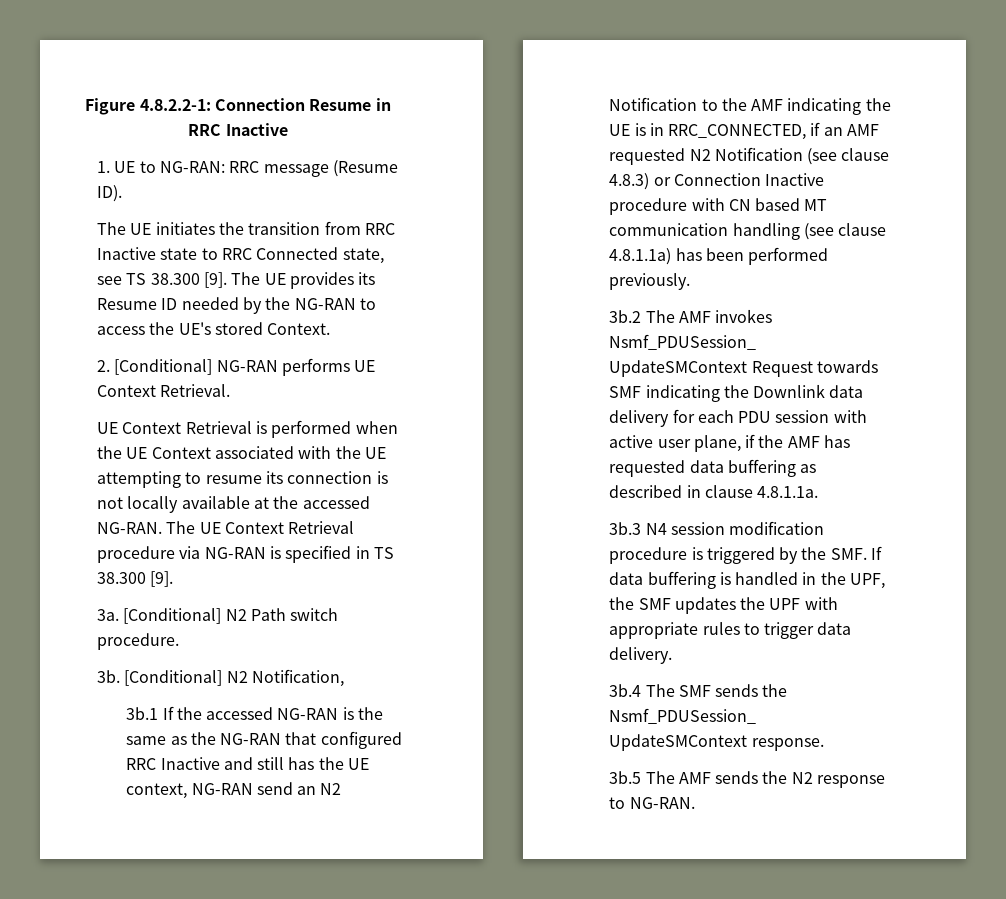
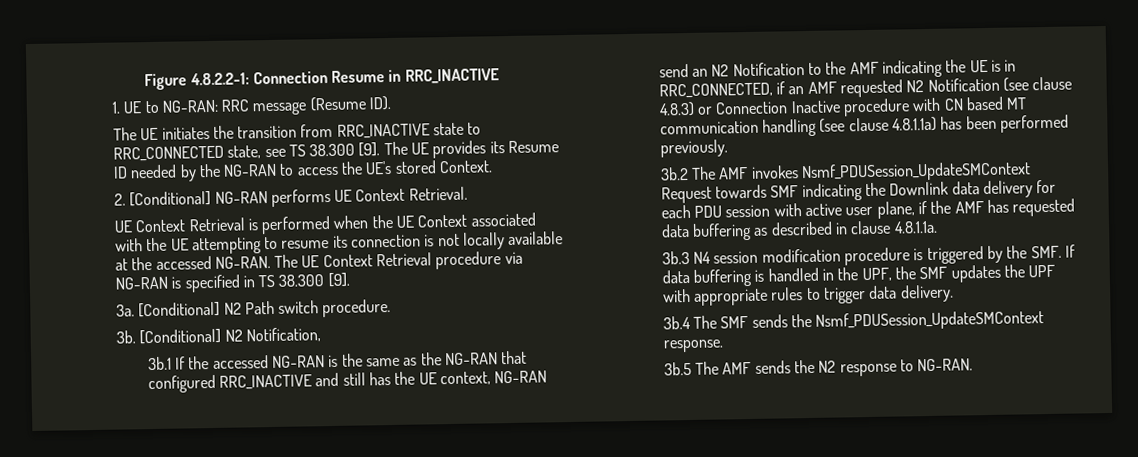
[188,123,288,136] RRC Inactive -> [404,68,500,84] RRC_INACTIVE
[365,223,396,235] [97,247,339,260] RRC Inactive state to RRC Connected -> [336,122,482,139] [112,145,224,162] RRC_INACTIVE state to RRC_CONNECTED
[126,757,220,770] RRC Inactive -> [219,374,313,390] RRC_INACTIVE

